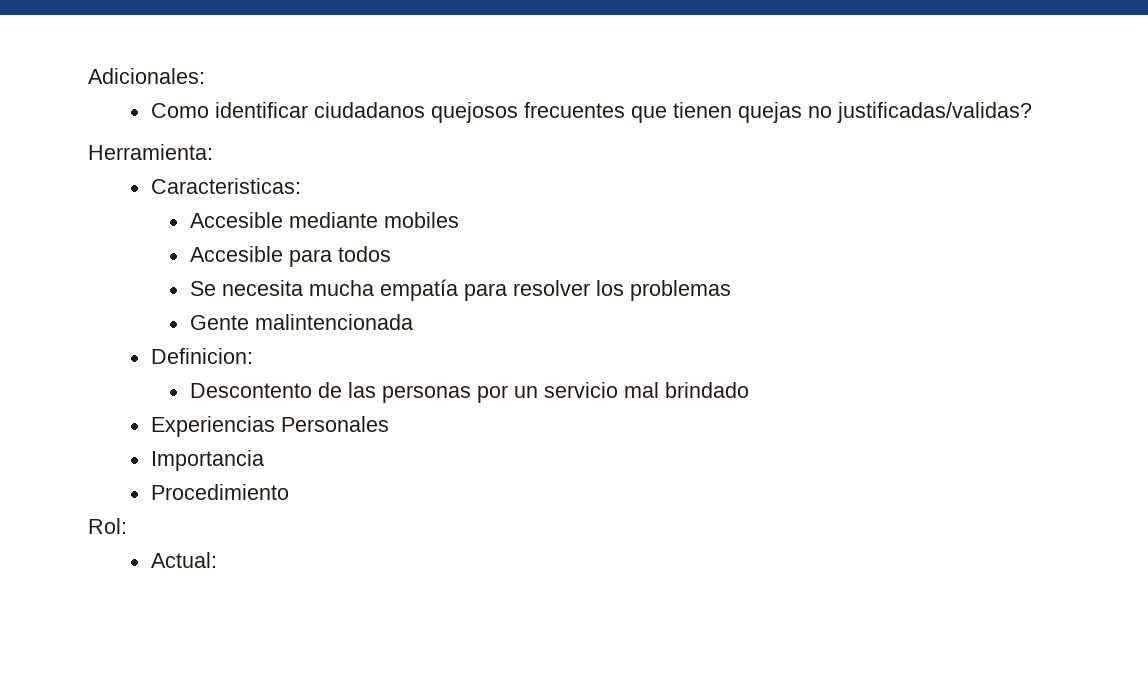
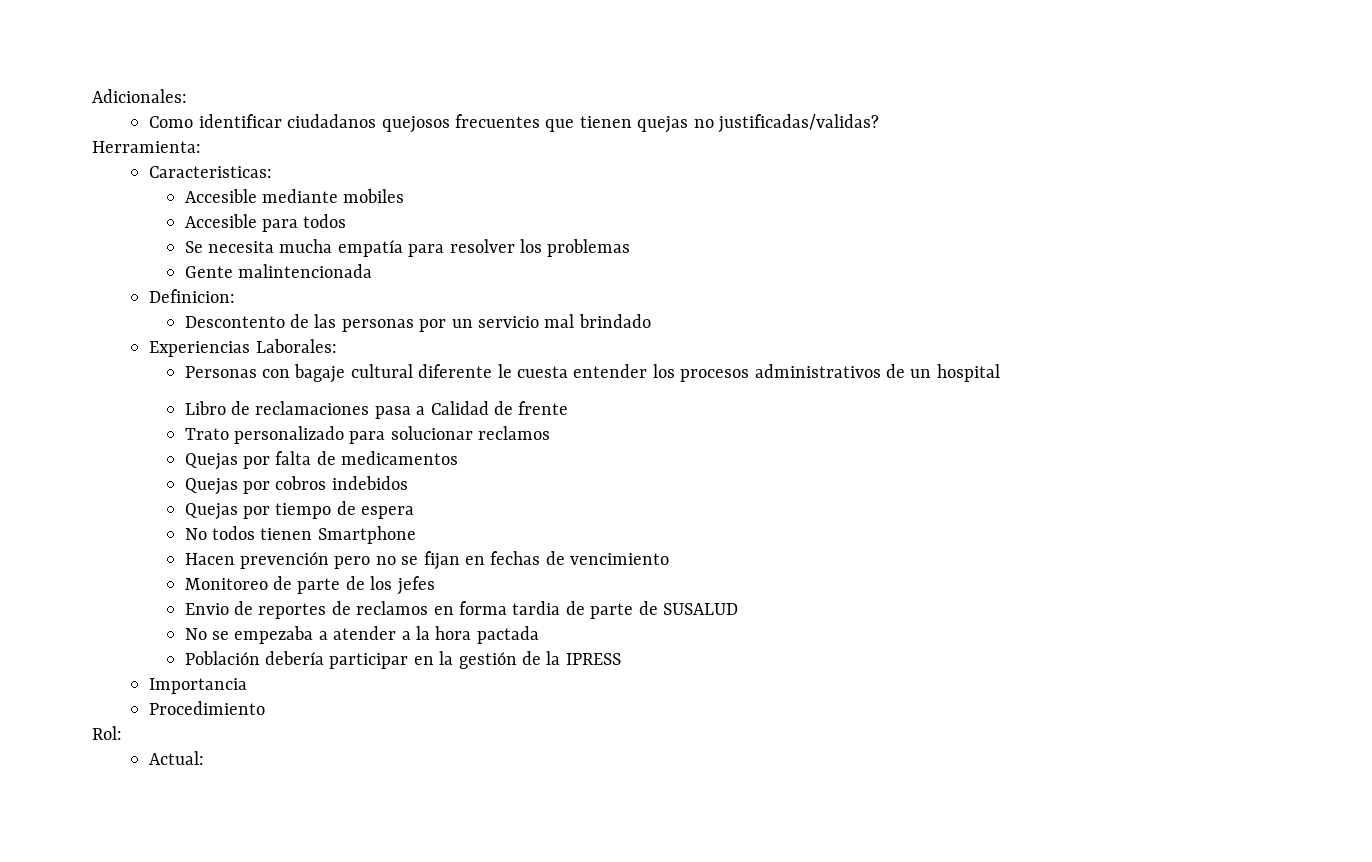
[280,416,389,432] Personales -> [255,339,337,353] [184,364,1000,383] [184,401,569,419] [184,426,551,444] [184,451,459,470] [184,476,408,495] [184,501,415,520] [184,526,416,544] [184,551,670,570] [184,576,435,595] [184,601,739,619] [184,626,539,644] [184,651,621,669] Laborales: // Personas con bagaje cultural diferente le cuesta entender los procesos administrativos de un hospital // Libro de reclamaciones pasa a Calidad de frente // Trato personalizado para solucionar reclamos // Quejas por falta de medicamentos // Quejas por cobros indebidos // Quejas por tiempo de espera // No todos tienen Smartphone // Hacen prevención pero no se fijan en fechas de vencimiento // Monitoreo de parte de los jefes // Envio de reportes de reclamos en forma tardia de parte de SUSALUD // No se empezaba a atender a la hora pactada // Población debería participar en la gestión de la IPRESS

